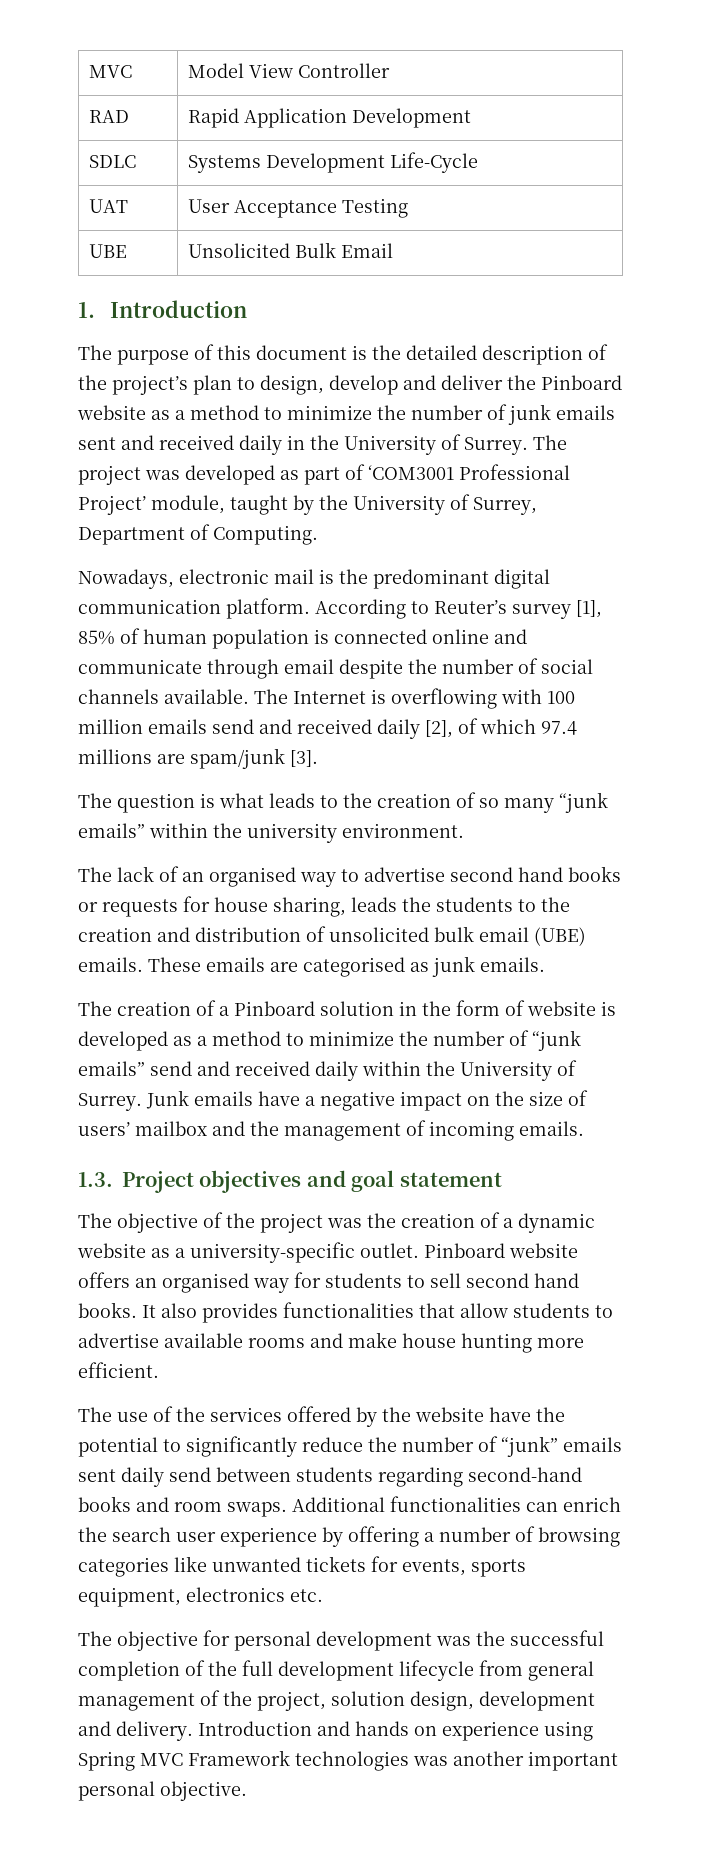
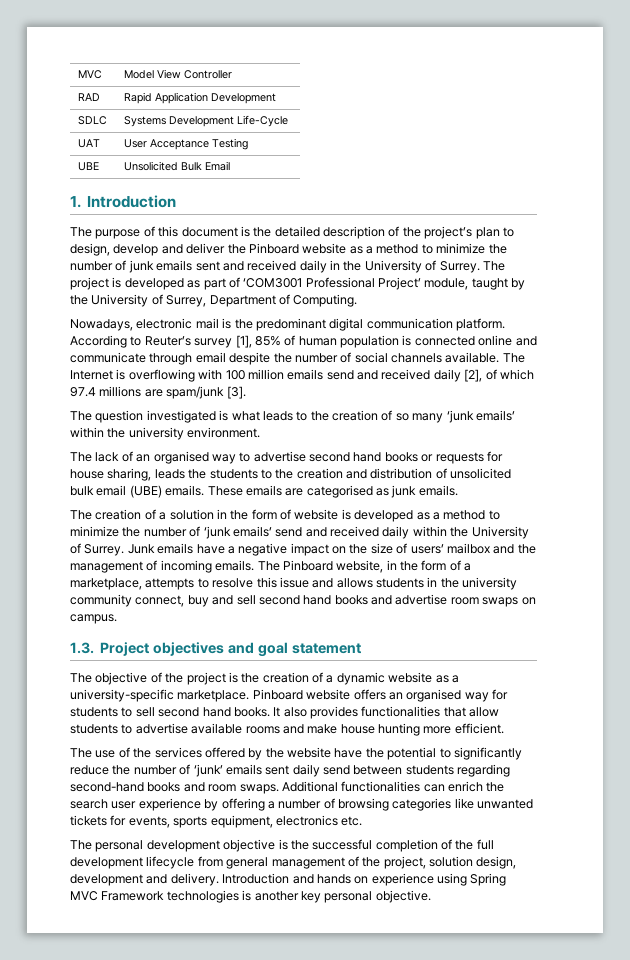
[145,470,180,480] was -> [112,277,122,288] is
(195, 803) none -> [146,410,216,423] investigated
[559,792,608,813] [78,823,145,838] “junk emails” -> [446,410,515,423] ‘junk emails’
[234,1001,315,1016] Pinboard -> (167, 516) none
[532,1030,581,1051] [78,1061,145,1076] “junk emails” -> [203,526,272,539] ‘junk emails’
(584, 1128) none -> [257,560,472,573] [70,577,518,590] [70,594,536,607] [70,614,117,624] The Pinboard website, in the form of a marketplace, attempts to resolve this issue and allows students in the university community connect, buy and sell second hand books and advertise room swaps on campus.
[327,1218,362,1228] was -> [228,672,238,683] is
[360,1243,419,1258] outlet. -> [177,690,250,702] marketplace.
[501,1436,558,1457] “junk” -> [193,764,223,777] ‘junk’
[117,1630,471,1651] objective for personal development was -> [95,839,288,852] personal development objective is
[413,1751,618,1771] was another important -> [242,890,321,903] is another key

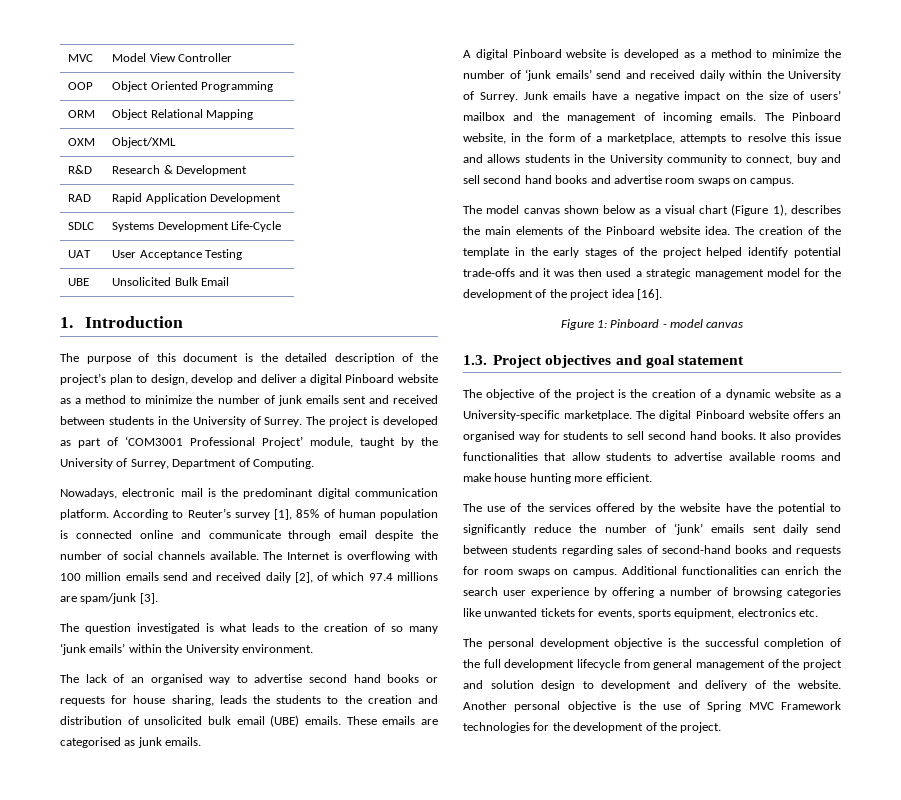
(233, 74) none -> [68,82,94,90] [112,81,274,92] [68,110,96,118] [112,109,254,120] [68,138,96,146] [112,137,177,148] [68,165,93,174] [112,165,248,176] // OOP | Object Oriented Programming // ORM | Object Relational Mapping // OXM | Object/XML // R&D | Research & Development
[227,244,246,254] the -> [300,374,342,385] a digital
[299,260,327,273] daily -> [60,416,154,425] between students
[128,427,184,440] university -> [185,644,239,655] University
[70,509,291,520] The creation of a solution in the form of -> [463,49,562,60] A digital Pinboard
[462,577,518,590] [70,594,132,607] university community -> [609,154,743,165] University community to
(117, 619) none -> [463,204,841,216] [463,226,841,235] [463,247,841,258] [463,268,841,279] [463,289,662,300] [560,319,744,330] // The model canvas shown below as a visual chart (Figure 1), describes the main elements of the Pinboard website idea. The creation of the template in the early stages of the project helped identify potential trade-offs and it was then used a strategic management model for the development of the project idea [16]. // Figure 1: Pinboard - model canvas
[70,689,250,702] university-specific marketplace. -> [463,410,692,421] University-specific marketplace. The digital
(511, 770) none -> [617,545,658,554] sales of
[208,784,279,794] room swaps. -> [796,546,841,556] [463,566,618,577] requests for room swaps on campus.
[383,856,517,869] [70,873,507,886] [70,890,431,903] project, solution design, development and delivery. Introduction and hands on experience using Spring MVC Framework technologies is another key personal objective. -> [803,659,842,670] [463,680,841,691] [463,701,842,712] [463,722,722,733] project and solution design to development and delivery of the website. Another personal objective is the use of Spring MVC Framework technologies for the development of the project.

